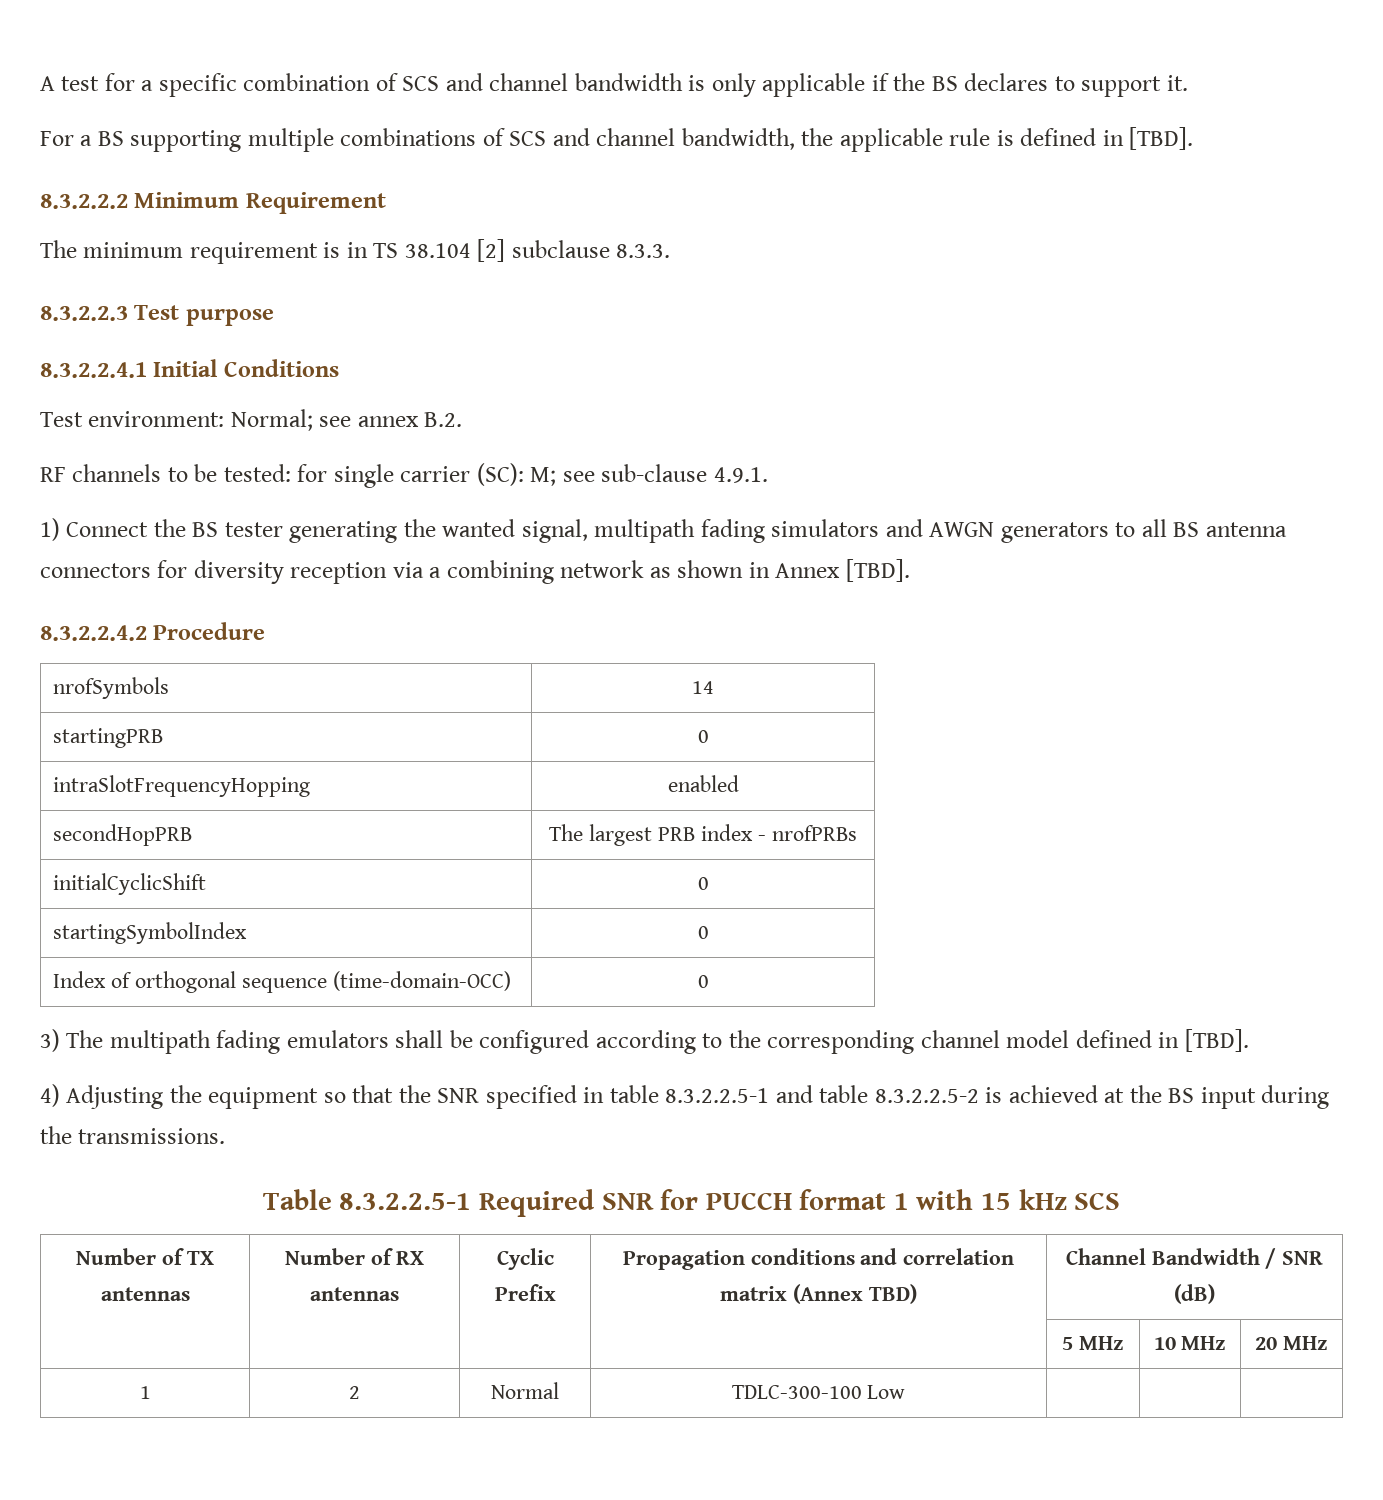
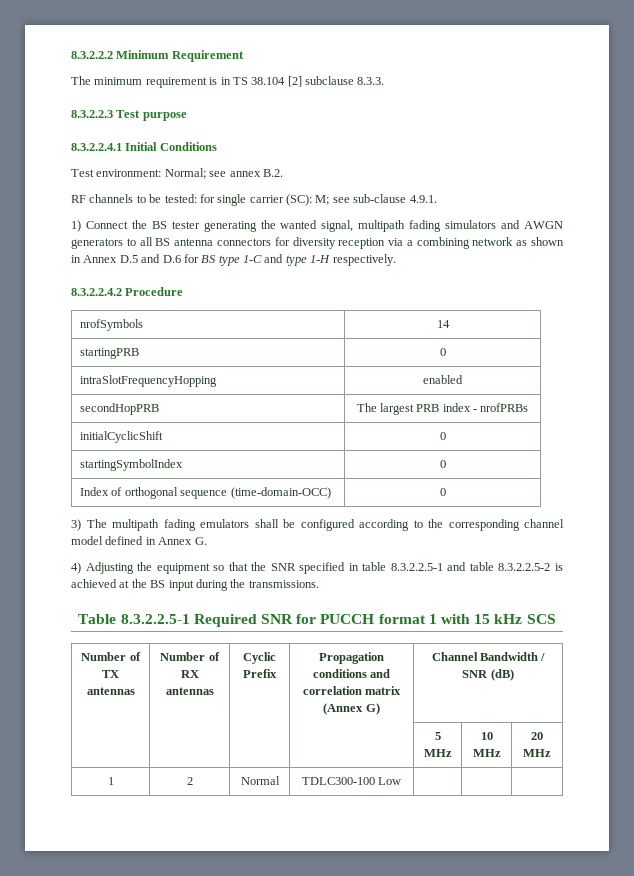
[40,73,1188,97] [40,127,1194,152] A test for a specific combination of SCS and channel bandwidth is only applicable if the BS declares to support it. // For a BS supporting multiple combinations of SCS and channel bandwidth, the applicable rule is defined in [TBD]. // -> (71, 55) none
[845,559,910,582] [TBD]. -> [119,254,396,266] D.5 and D.6 for BS type 1-C and type 1-H respectively.
[1184,1029,1249,1052] [TBD]. -> [158,537,207,545] Annex G.
[868,1284,917,1304] TBD) -> [365,703,380,715] G)
[731,1385,862,1399] TDLC-300-100 -> [301,777,375,785] TDLC300-100

